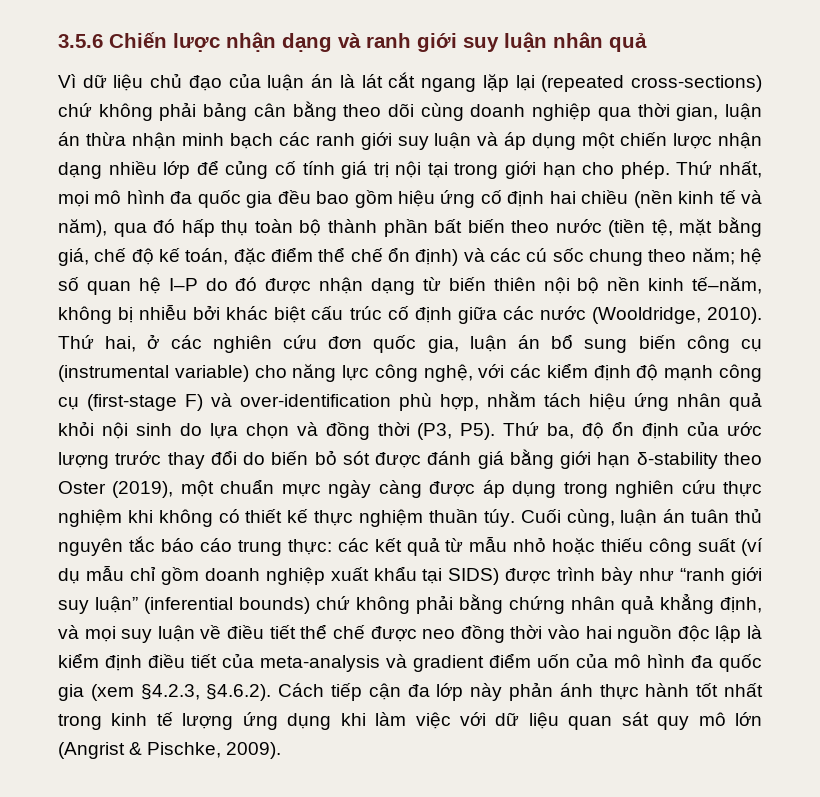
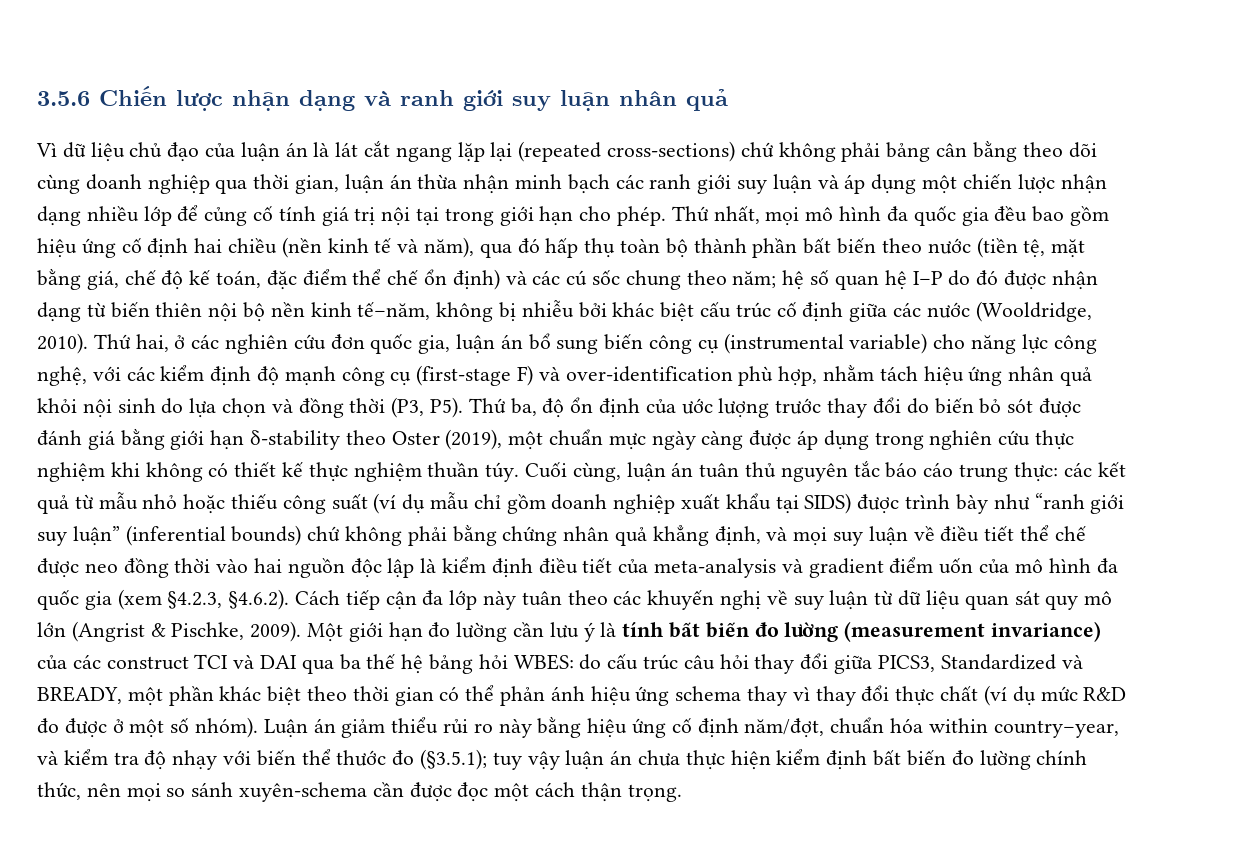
[509,682,763,701] [58,712,486,730] phản ánh thực hành tốt nhất trong kinh tế lượng ứng dụng khi làm việc với -> [521,590,894,610] tuân theo các khuyến nghị về suy luận từ
(282, 750) none -> [307,621,1102,642] [37,653,1083,674] [37,685,1127,706] [37,716,1119,738] [37,749,1088,770] [37,782,682,802] Một giới hạn đo lường cần lưu ý là tính bất biến đo lường (measurement invariance) của các construct TCI và DAI qua ba thế hệ bảng hỏi WBES: do cấu trúc câu hỏi thay đổi giữa PICS3, Standardized và BREADY, một phần khác biệt theo thời gian có thể phản ánh hiệu ứng schema thay vì thay đổi thực chất (ví dụ mức R&D đo được ở một số nhóm). Luận án giảm thiểu rủi ro này bằng hiệu ứng cố định năm/đợt, chuẩn hóa within country–year, và kiểm tra độ nhạy với biến thể thước đo (§3.5.1); tuy vậy luận án chưa thực hiện kiểm định bất biến đo lường chính thức, nên mọi so sánh xuyên-schema cần được đọc một cách thận trọng.

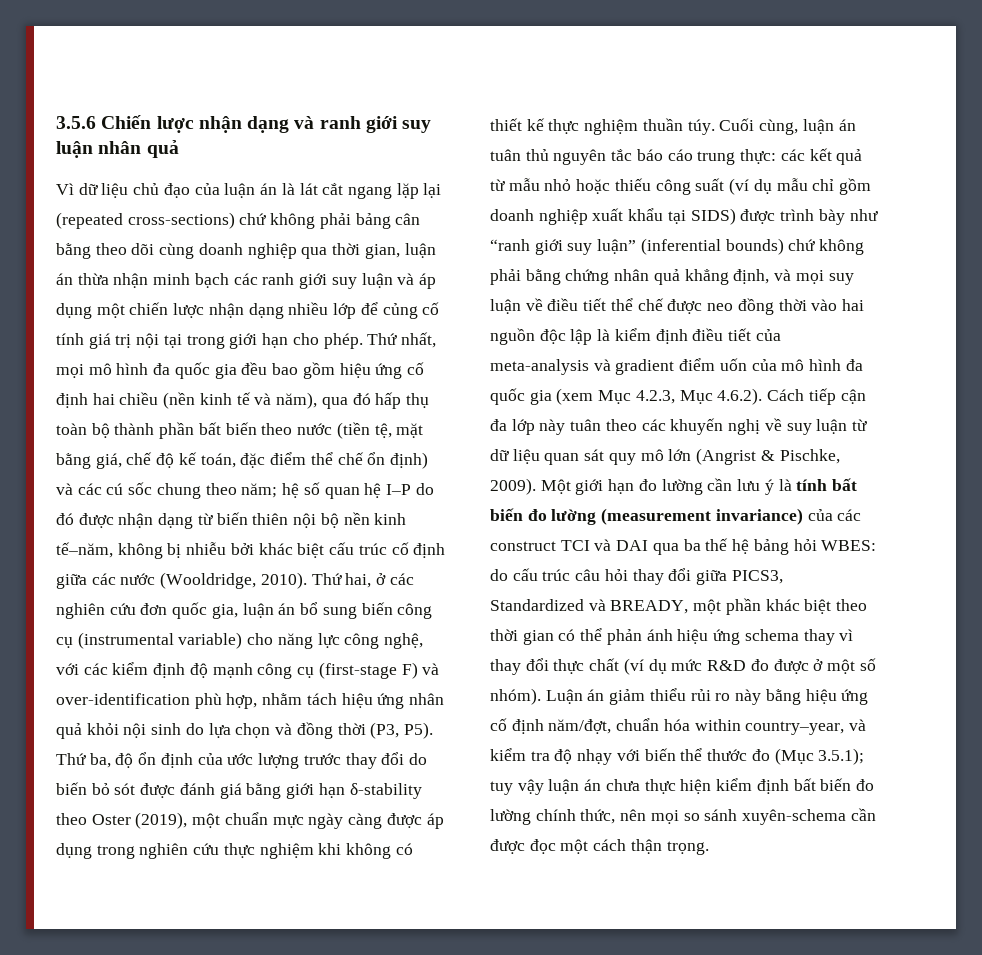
[167,589,290,610] §4.2.3, §4.6.2). -> [598,388,763,405] Mục 4.2.3, Mục 4.6.2).
[420,749,488,770] (§3.5.1); -> [774,748,865,765] (Mục 3.5.1);

